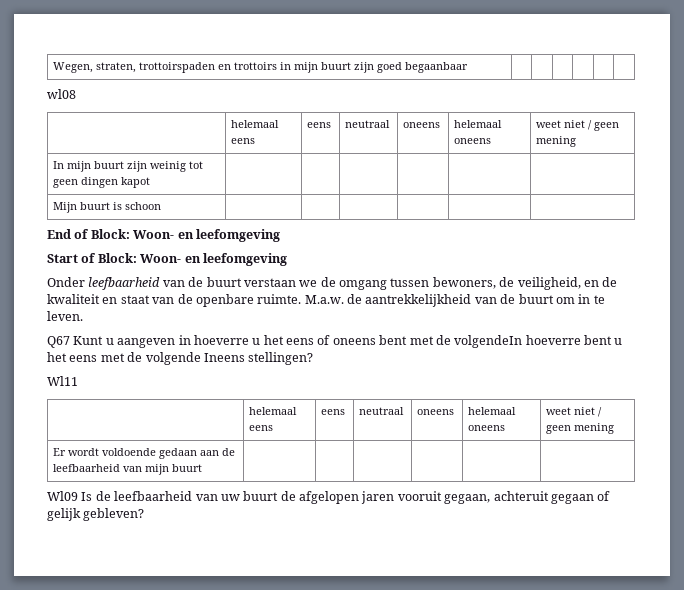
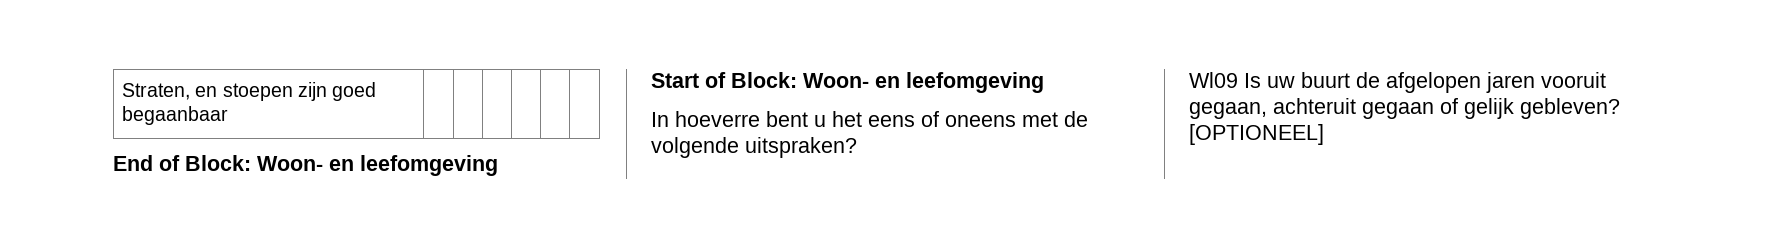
[53,62,469,73] [47,89,76,99] [231,120,280,128] [231,138,256,144] [307,122,332,128] [345,120,391,128] [403,122,441,128] [454,120,503,128] [454,138,492,144] [536,120,620,131] [536,136,577,147] [53,161,204,172] [53,177,151,188] [53,202,162,213] Wegen, straten, trottoirspaden en trottoirs in mijn buurt zijn goed begaanbaar | | | | | | // wl08 // | helemaal eens | eens | neutraal | oneens | helemaal oneens | weet niet / geen mening // In mijn buurt zijn weinig tot geen dingen kapot | | | | | | // Mijn buurt is schoon -> [122,82,377,101] [122,106,229,125] Straten, en stoepen zijn goed begaanbaar
[47,277,618,290] [47,294,605,307] [47,311,83,321] [47,335,249,348] Onder leefbaarheid van de buurt verstaan we de omgang tussen bewoners, de veiligheid, en de kwaliteit en staat van de openbare ruimte. M.a.w. de aantrekkelijkheid van de buurt om in te leven. // Q67 Kunt u aangeven in hoeverre -> [651,111,808,127] In hoeverre bent
[379,335,623,348] [47,352,314,365] [47,376,78,386] [249,407,298,415] [249,425,274,431] [321,409,346,415] [359,407,405,415] [417,409,455,415] [468,407,517,415] [468,425,506,431] [546,407,603,417] [546,423,615,434] [53,448,236,459] [53,464,203,475] bent met de volgendeIn hoeverre bent u het eens met de volgende Ineens stellingen? // Wl11 // | helemaal eens | eens | neutraal | oneens | helemaal oneens | weet niet / geen mening // Er wordt voldoende gedaan aan de leefbaarheid van mijn buurt | | | | | | -> [1022,111,1088,127] [651,137,857,158] met de volgende uitspraken?
[95,491,218,501] de leefbaarheid van -> (1261, 80) none
(145, 514) none -> [1189,124,1324,145] [OPTIONEEL]

